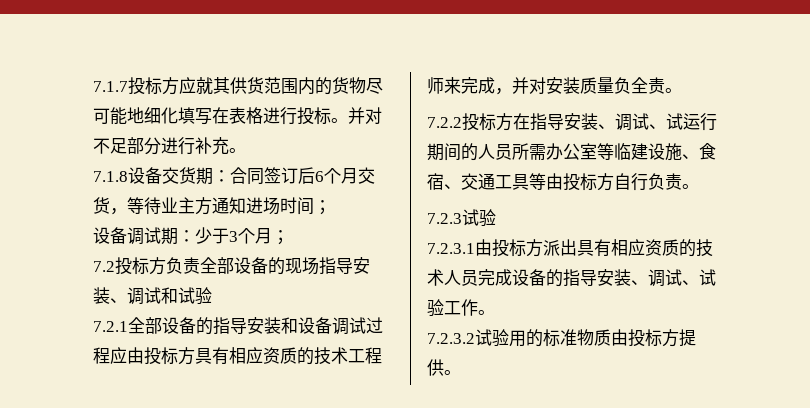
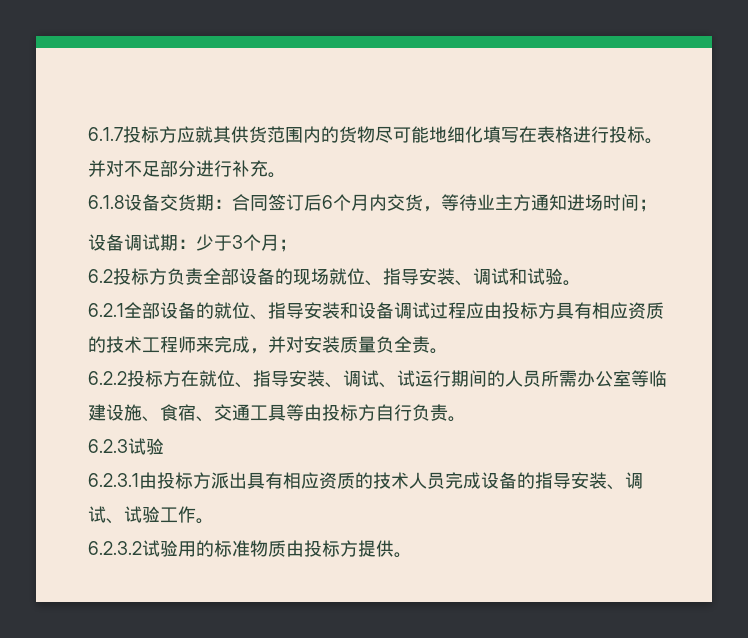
[93,81,128,92] 7.1.7 -> [88,127,123,141] 6.1.7
[93,171,128,182] 7.1.8 -> [88,195,124,209] 6.1.8
(358, 176) none -> [369,194,387,211] 内
[93,261,115,272] 7.2 -> [88,269,113,283] 6.2
(319, 266) none -> [329,268,383,286] 就位、
[93,317,213,335] // 7.2.1全部设备的 -> [563,280,581,286] [88,302,268,320] 。 // 6.2.1全部设备的就位、
[427,117,462,128] 7.2.2 -> [88,371,127,385] 6.2.2
(530, 121) none -> [199,370,253,388] 就位、
[427,209,496,227] [427,243,475,254] 7.2.3试验 // 7.2.3.1 -> [88,438,164,455] [88,473,139,487] 6.2.3试验 // 6.2.3.1
[427,333,475,344] 7.2.3.2 -> [88,541,142,555] 6.2.3.2

